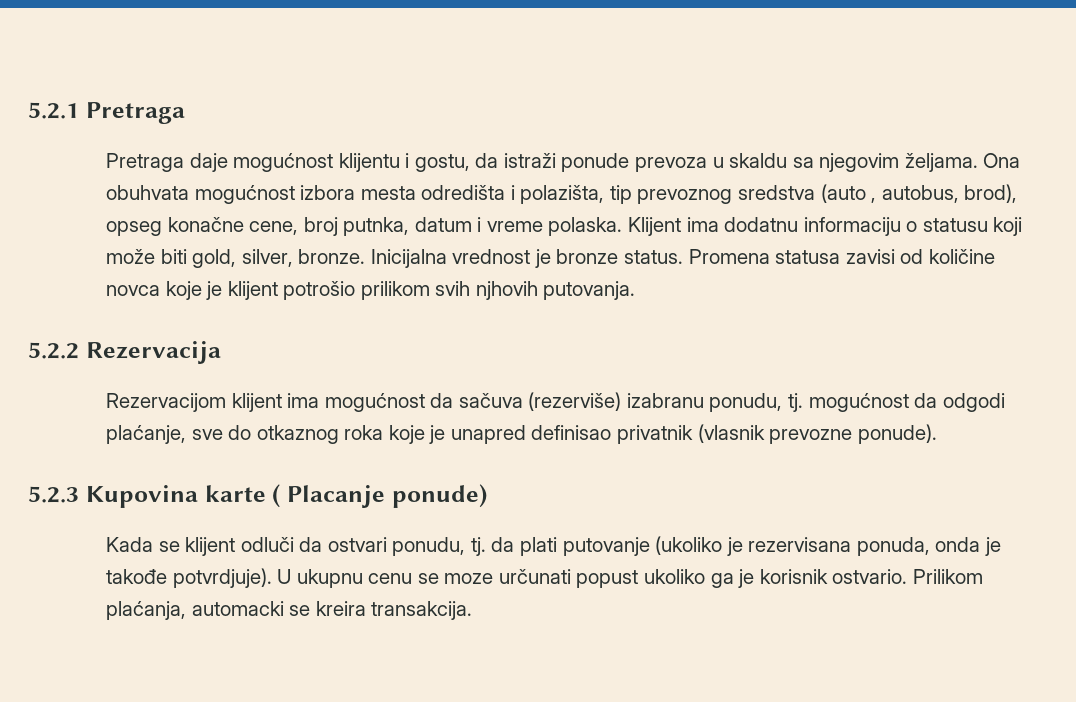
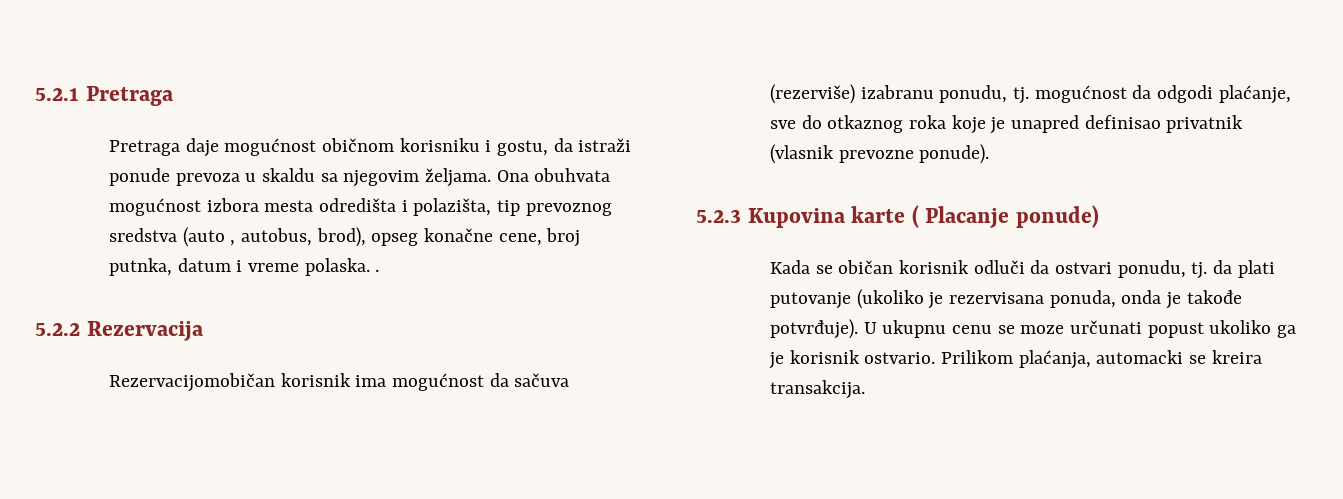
[338,153,400,172] klijentu -> [322,138,480,152] običnom korisniku
[628,217,1023,236] [106,249,995,268] [106,281,636,300] Klijent ima dodatnu informaciju o statusu koji može biti gold, silver, bronze. Inicijalna vrednost je bronze status. Promena statusa zavisi od količine novca koje je klijent potrošio prilikom svih njhovih putovanja. -> [375,269,380,272] .
[106,393,282,412] Rezervacijom klijent -> [109,373,351,392] Rezervacijomobičan korisnik
[185,537,236,556] klijent -> [838,260,970,274] običan korisnik
[172,568,272,588] potvrdjuje). -> [770,319,859,339] potvrđuje).

